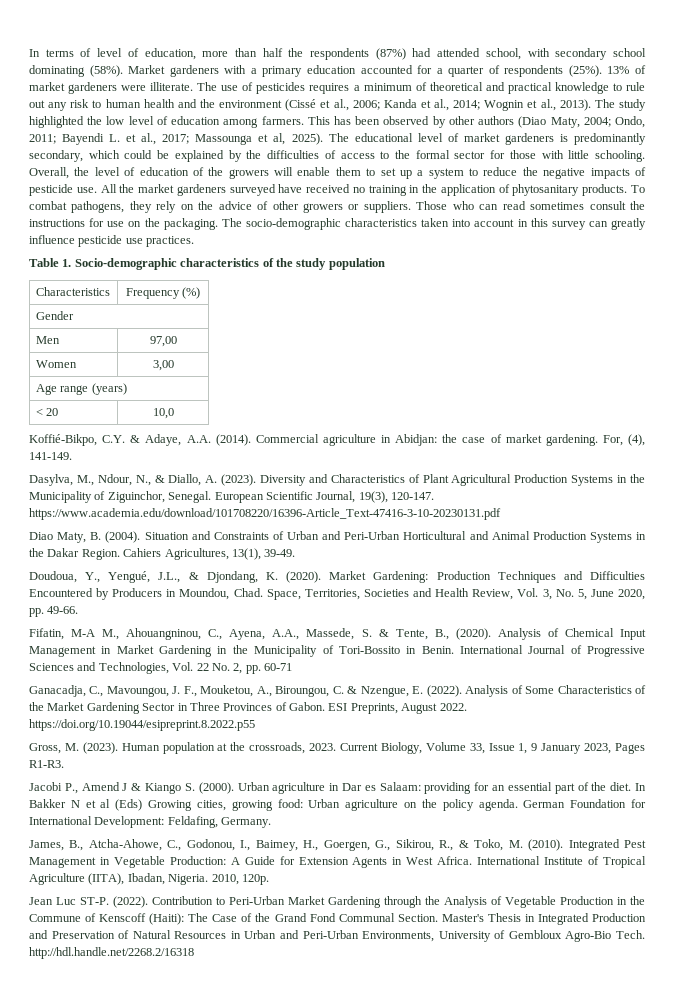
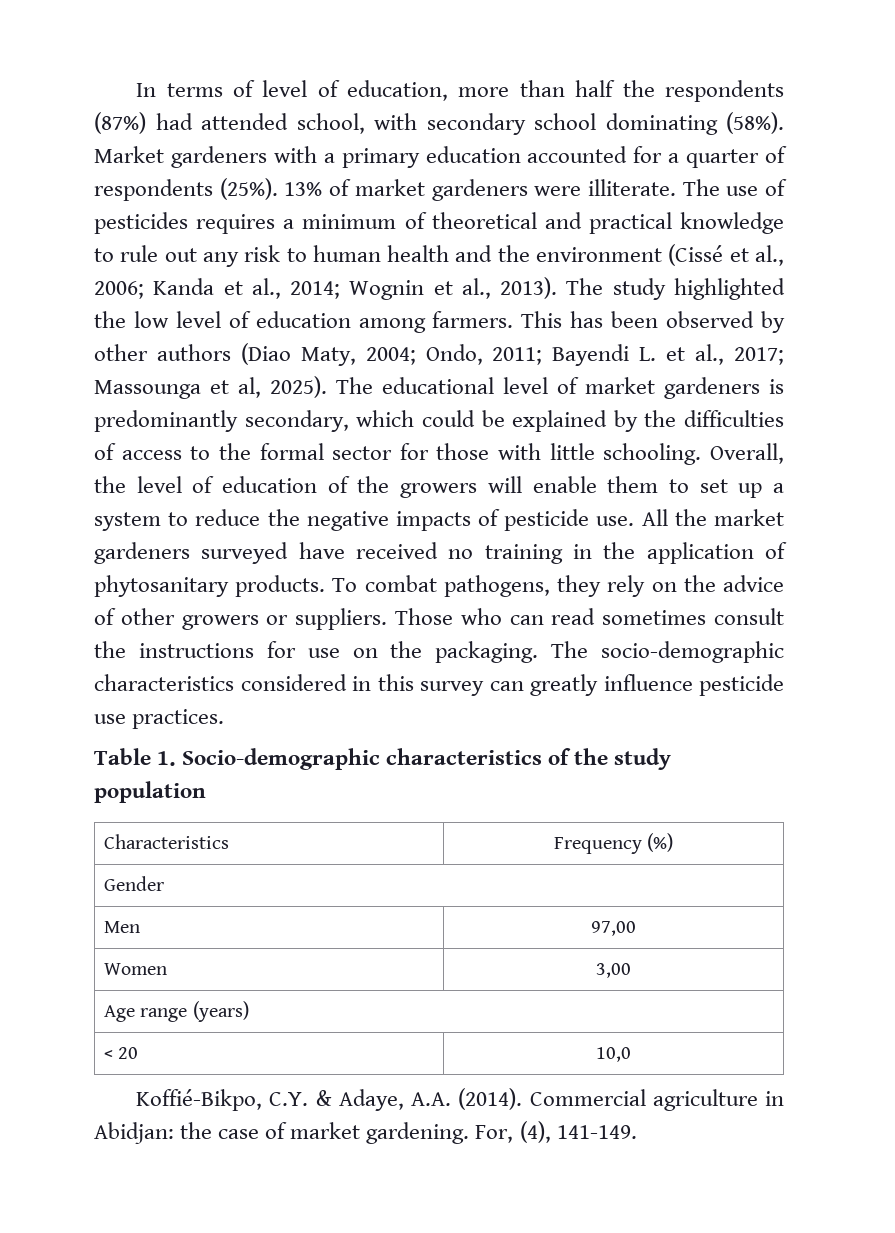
[421,218,515,227] taken into account -> [240,674,347,691] considered
[29,474,645,486] [29,491,434,503] [29,508,501,520] [29,531,646,543] [29,548,296,560] [29,571,645,583] [29,588,646,600] [29,606,79,617] [29,628,646,640] [29,645,645,657] [29,662,292,674] [29,685,647,697] [29,702,467,714] [29,719,255,731] [29,742,646,754] [29,760,64,768] [29,782,647,794] [29,799,646,811] [29,816,272,828] [29,839,647,851] [29,856,646,868] [29,873,269,885] [29,896,645,908] [29,913,646,925] [29,930,645,942] [29,947,194,959] // Dasylva, M., Ndour, N., & Diallo, A. (2023). Diversity and Characteristics of Plant Agricultural Production Systems in the Municipality of Ziguinchor, Senegal. European Scientific Journal, 19(3), 120-147. https://www.academia.edu/download/101708220/16396-Article_Text-47416-3-10-20230131.pdf // Diao Maty, B. (2004). Situation and Constraints of Urban and Peri-Urban Horticultural and Animal Production Systems in the Dakar Region. Cahiers Agricultures, 13(1), 39-49. // Doudoua, Y., Yengué, J.L., & Djondang, K. (2020). Market Gardening: Production Techniques and Difficulties Encountered by Producers in Moundou, Chad. Space, Territories, Societies and Health Review, Vol. 3, No. 5, June 2020, pp. 49-66. // Fifatin, M-A M., Ahouangninou, C., Ayena, A.A., Massede, S. & Tente, B., (2020). Analysis of Chemical Input Management in Market Gardening in the Municipality of Tori-Bossito in Benin. International Journal of Progressive Sciences and Technologies, Vol. 22 No. 2, pp. 60-71 // Ganacadja, C., Mavoungou, J. F., Mouketou, A., Biroungou, C. & Nzengue, E. (2022). Analysis of Some Characteristics of the Market Gardening Sector in Three Provinces of Gabon. ESI Preprints, August 2022. https://doi.org/10.19044/esipreprint.8.2022.p55 // Gross, M. (2023). Human population at the crossroads, 2023. Current Biology, Volume 33, Issue 1, 9 January 2023, Pages R1-R3. // Jacobi P., Amend J & Kiango S. (2000). Urban agriculture in Dar es Salaam: providing for an essential part of the diet. In Bakker N et al (Eds) Growing cities, growing food: Urban agriculture on the policy agenda. German Foundation for International Development: Feldafing, Germany. // James, B., Atcha-Ahowe, C., Godonou, I., Baimey, H., Goergen, G., Sikirou, R., & Toko, M. (2010). Integrated Pest Management in Vegetable Production: A Guide for Extension Agents in West Africa. International Institute of Tropical Agriculture (IITA), Ibadan, Nigeria. 2010, 120p. // Jean Luc ST-P. (2022). Contribution to Peri-Urban Market Gardening through the Analysis of Vegetable Production in the Commune of Kenscoff (Haiti): The Case of the Grand Fond Communal Section. Master's Thesis in Integrated Production and Preservation of Natural Resources in Urban and Peri-Urban Environments, University of Gembloux Agro-Bio Tech. http://hdl.handle.net/2268.2/16318 -> (637, 1132) none

